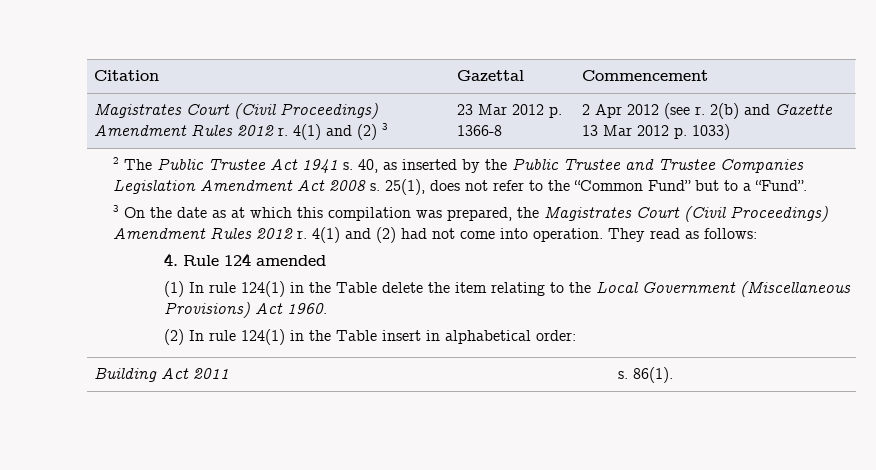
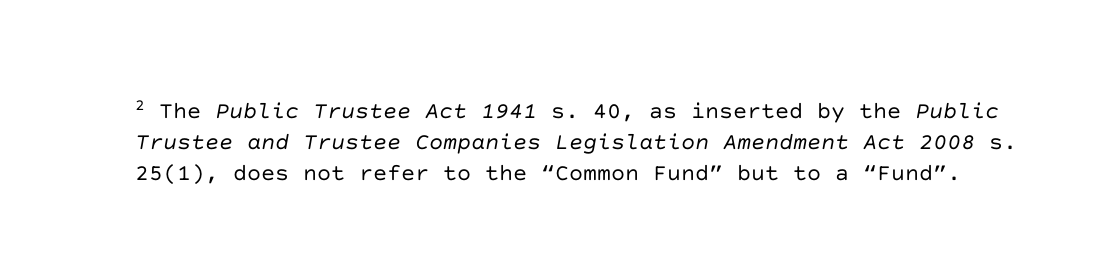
[93,70,159,81] [456,70,524,82] [581,70,708,81] [93,103,378,119] [93,123,388,140] [456,104,562,118] [456,125,502,136] [581,103,833,119] [581,124,730,140] Citation | Gazettal | Commencement // Magistrates Court (Civil Proceedings) Amendment Rules 2012 r. 4(1) and (2) 3 | 23 Mar 2012 p. 1366-8 | 2 Apr 2012 (see r. 2(b) and Gazette 13 Mar 2012 p. 1033) // -> (135, 105) none
[112,205,828,222] [112,227,757,243] [163,253,326,266] [163,281,851,297] [163,302,327,318] [163,329,576,345] [93,367,229,382] [617,367,673,383] // 3 On the date as at which this compilation was prepared, the Magistrates Court (Civil Proceedings) Amendment Rules 2012 r. 4(1) and (2) had not come into operation. They read as follows: // 4. Rule 124 amended // (1) In rule 124(1) in the Table delete the item relating to the Local Government (Miscellaneous Provisions) Act 1960. // (2) In rule 124(1) in the Table insert in alphabetical order: // Building Act 2011 | s. 86(1). -> (962, 172) none

